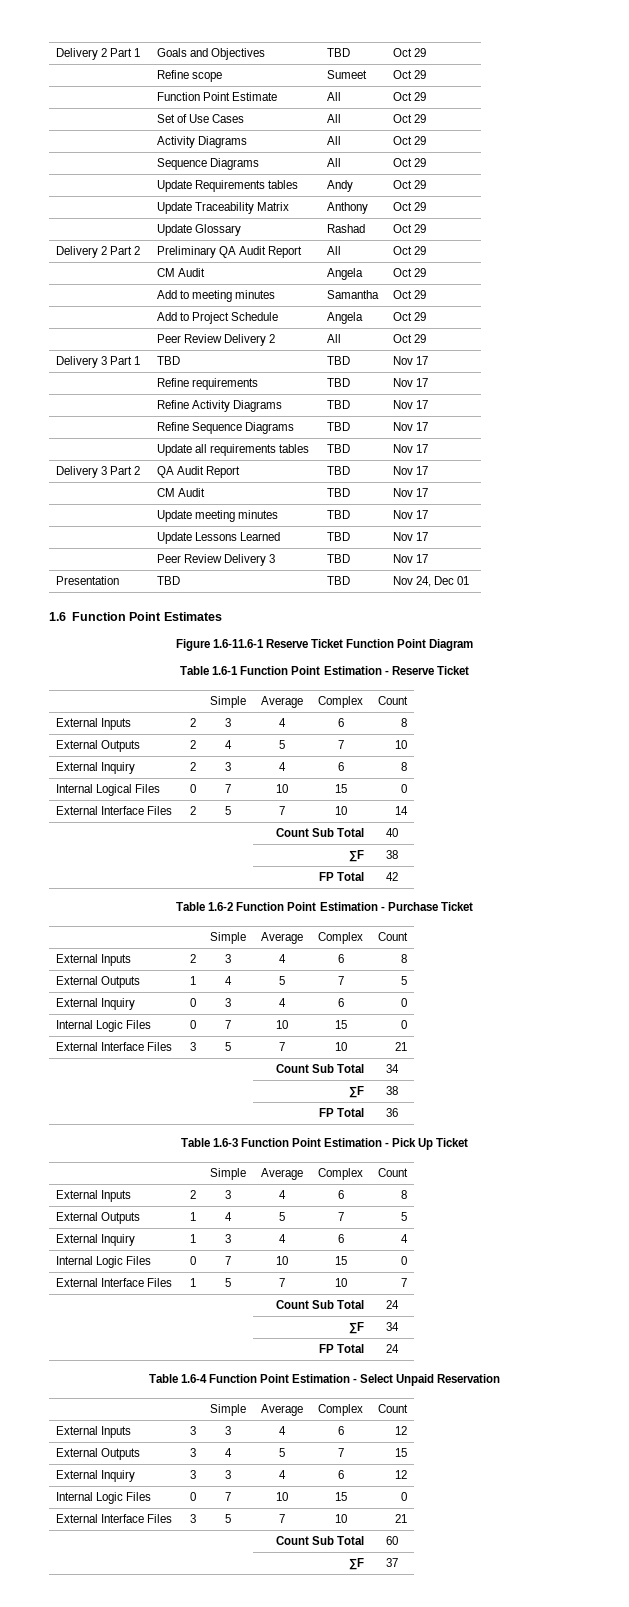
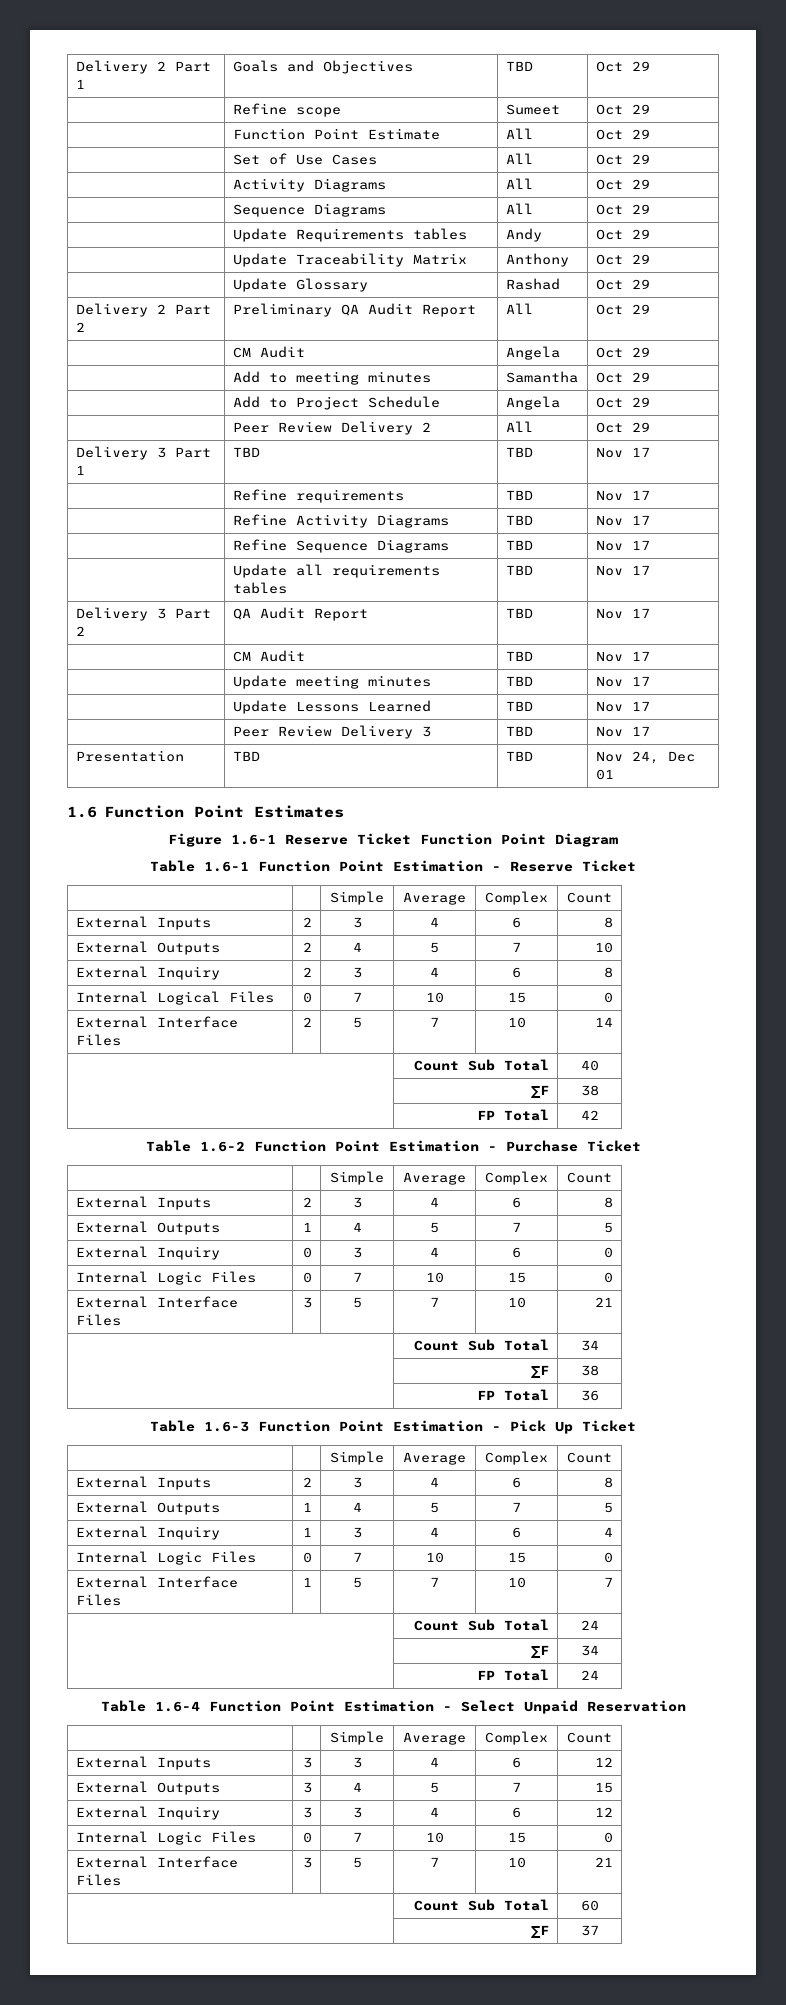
[212,639,264,648] 1.6-11.6-1 -> [231,834,276,845] 1.6-1

